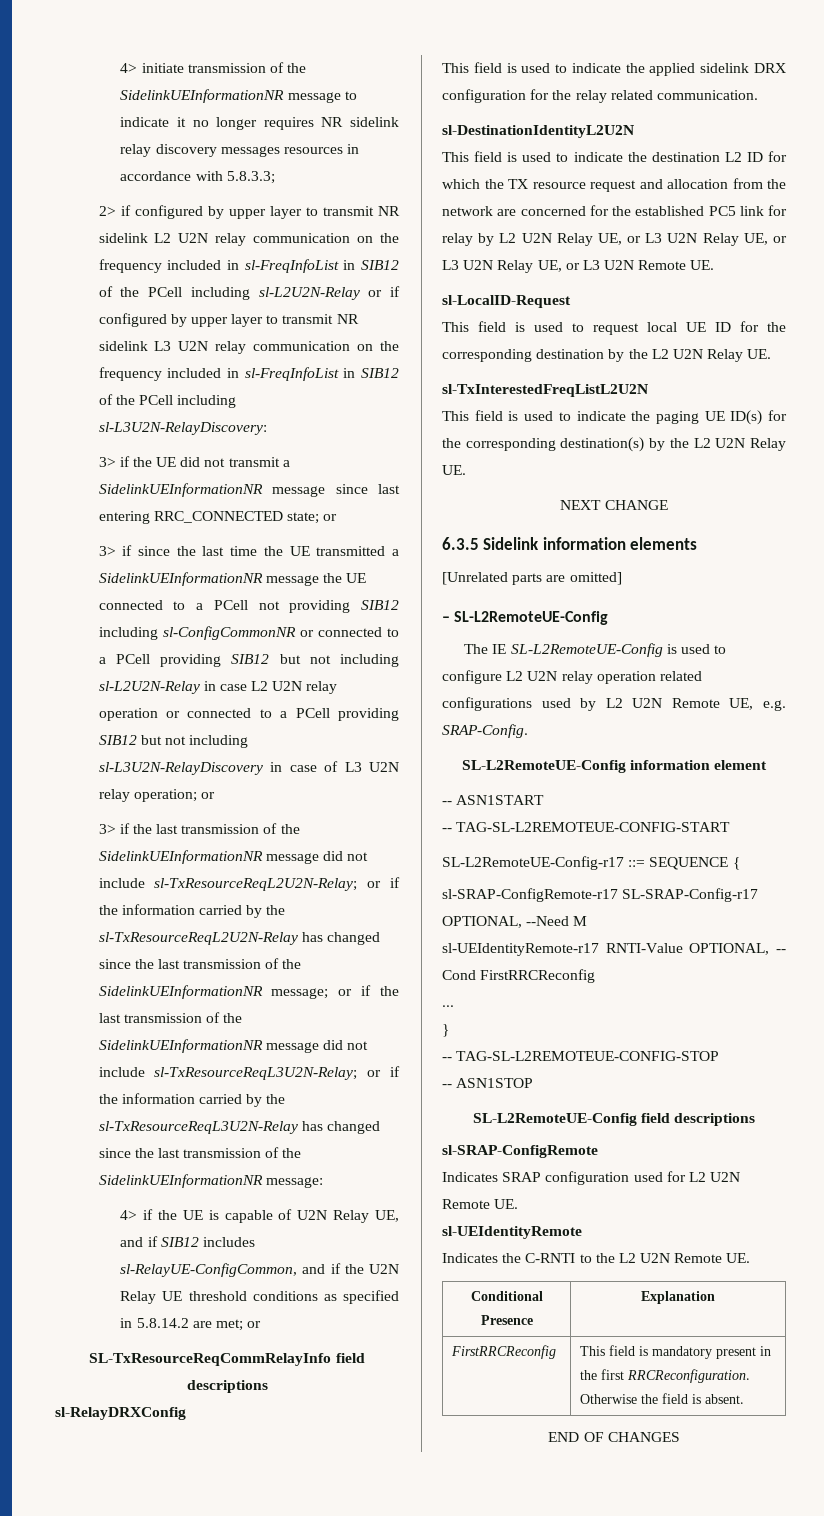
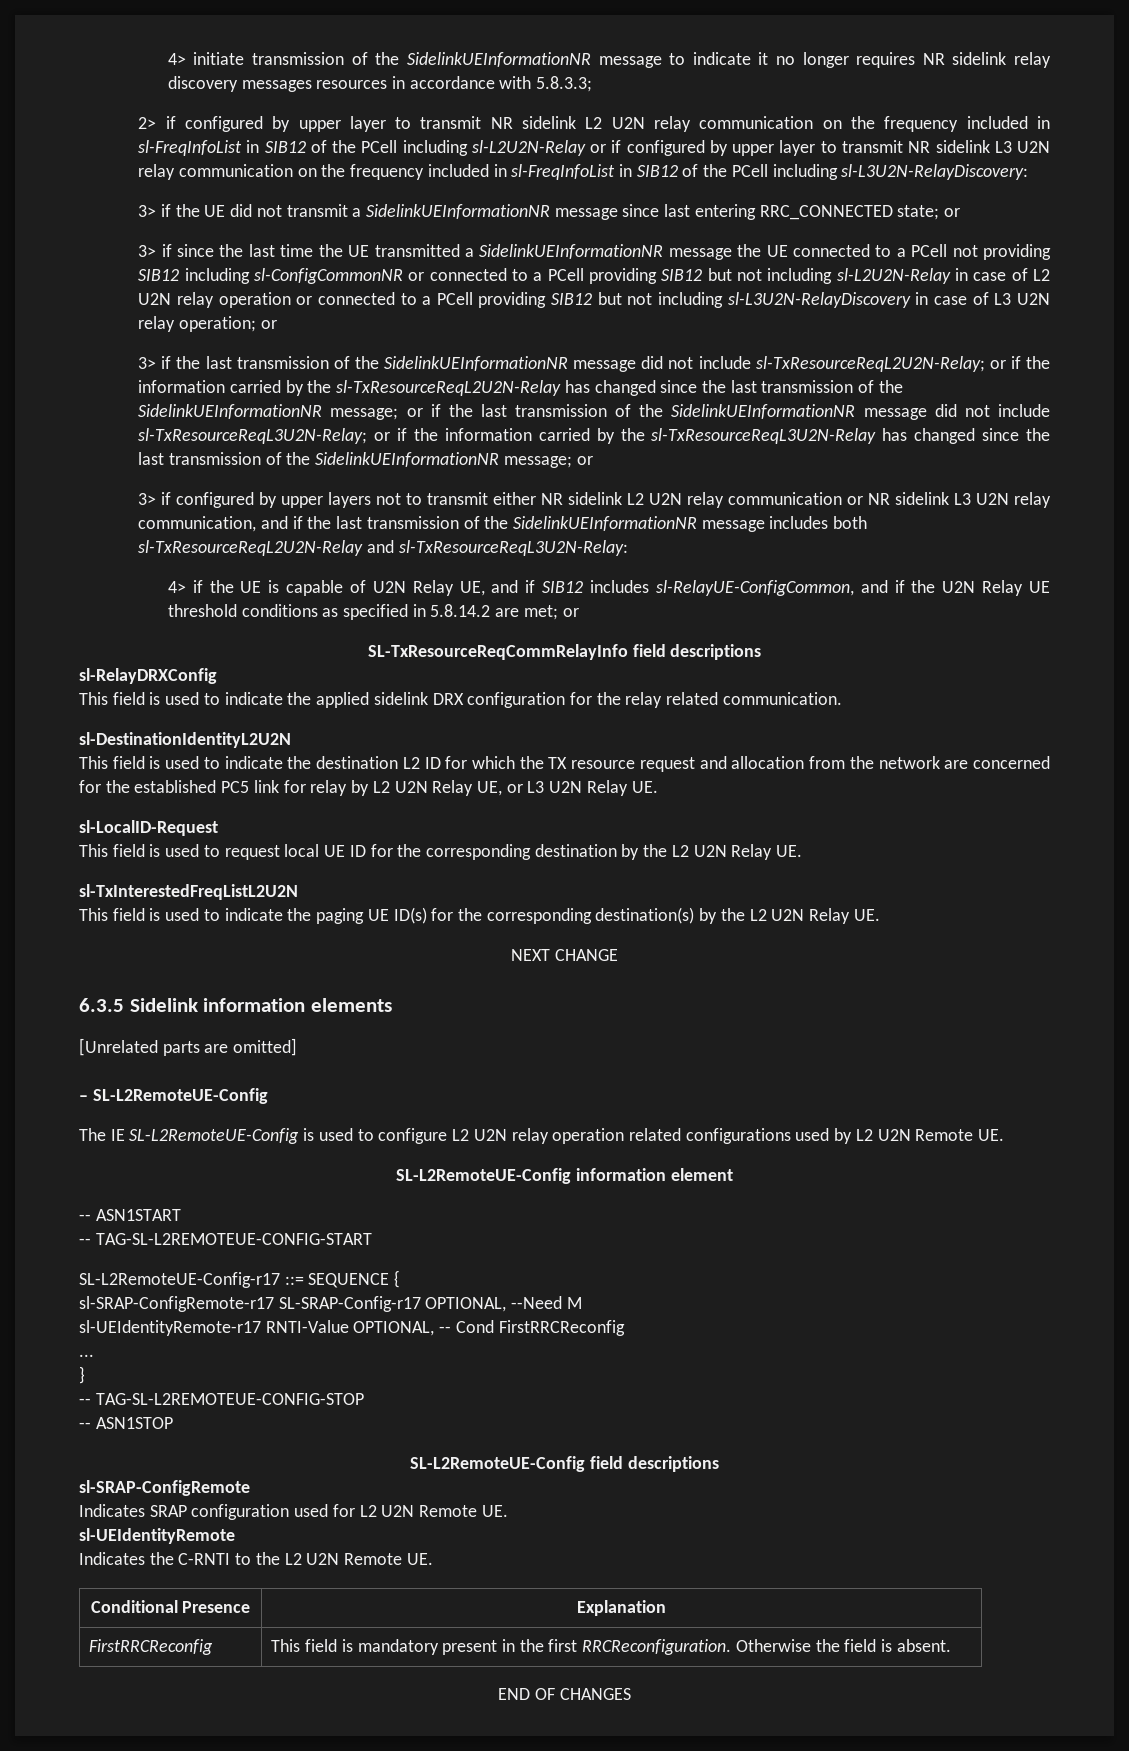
(247, 687) none -> [1011,268,1028,281] of
[265,1177,323,1188] message: -> [503,456,593,468] [138,492,1052,508] [138,516,868,532] [138,540,628,556] message; or // 3> if configured by upper layers not to transmit either NR sidelink L2 U2N relay communication or NR sidelink L3 U2N relay communication, and if the last transmission of the SidelinkUEInformationNR message includes both sl-TxResourceReqL2U2N-Relay and sl-TxResourceReqL3U2N-Relay:
[743,233,787,245] [442,260,687,273] UE, or L3 U2N Relay UE, or L3 U2N Remote -> (628, 788) none
[729,698,786,711] [442,724,528,738] UE, e.g. SRAP-Config. -> [978,1129,1005,1141] UE.

